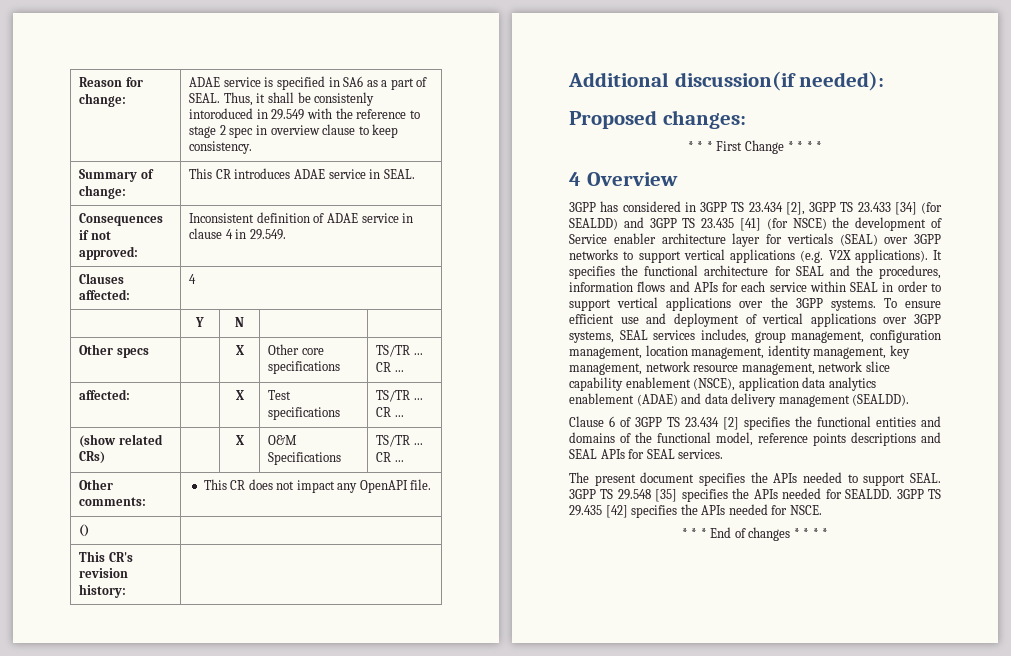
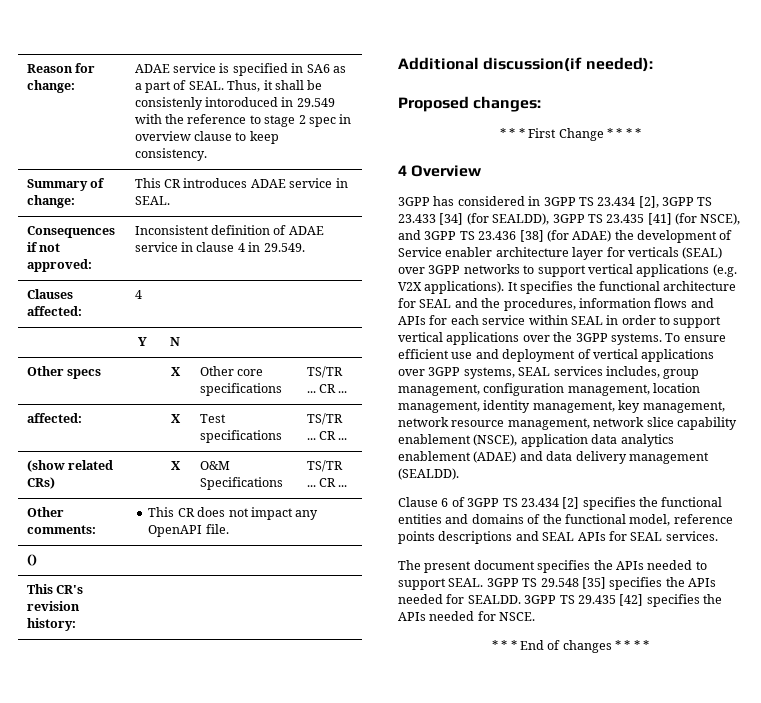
[569,217,644,230] SEALDD) and -> [492,213,550,225] SEALDD),
[792,218,827,230] NSCE) -> [700,213,741,225] [398,230,612,242] NSCE), and 3GPP TS 23.436 [38] (for ADAE)

